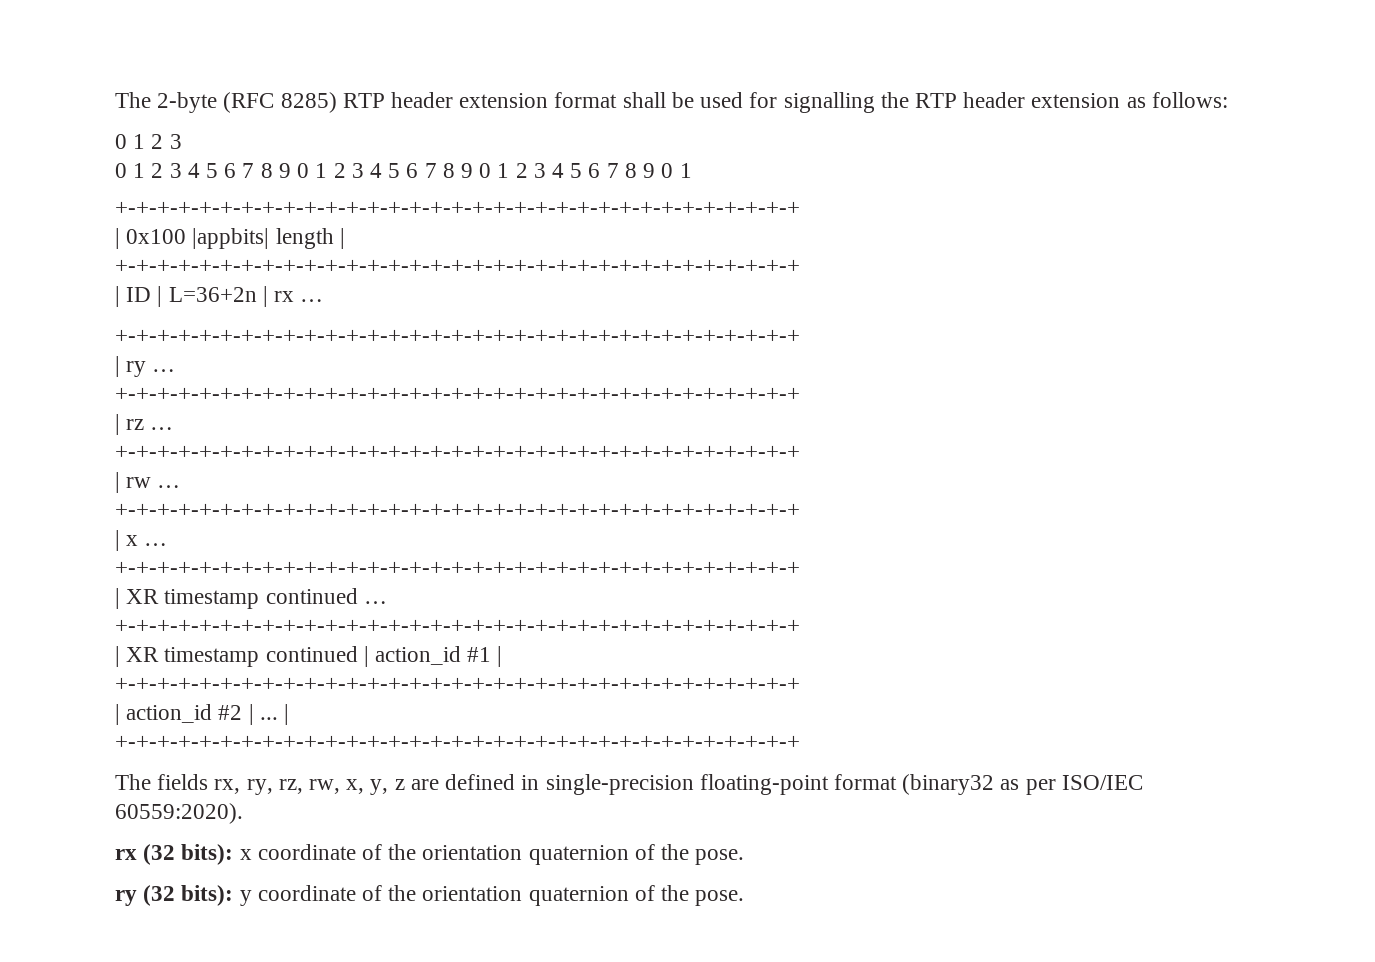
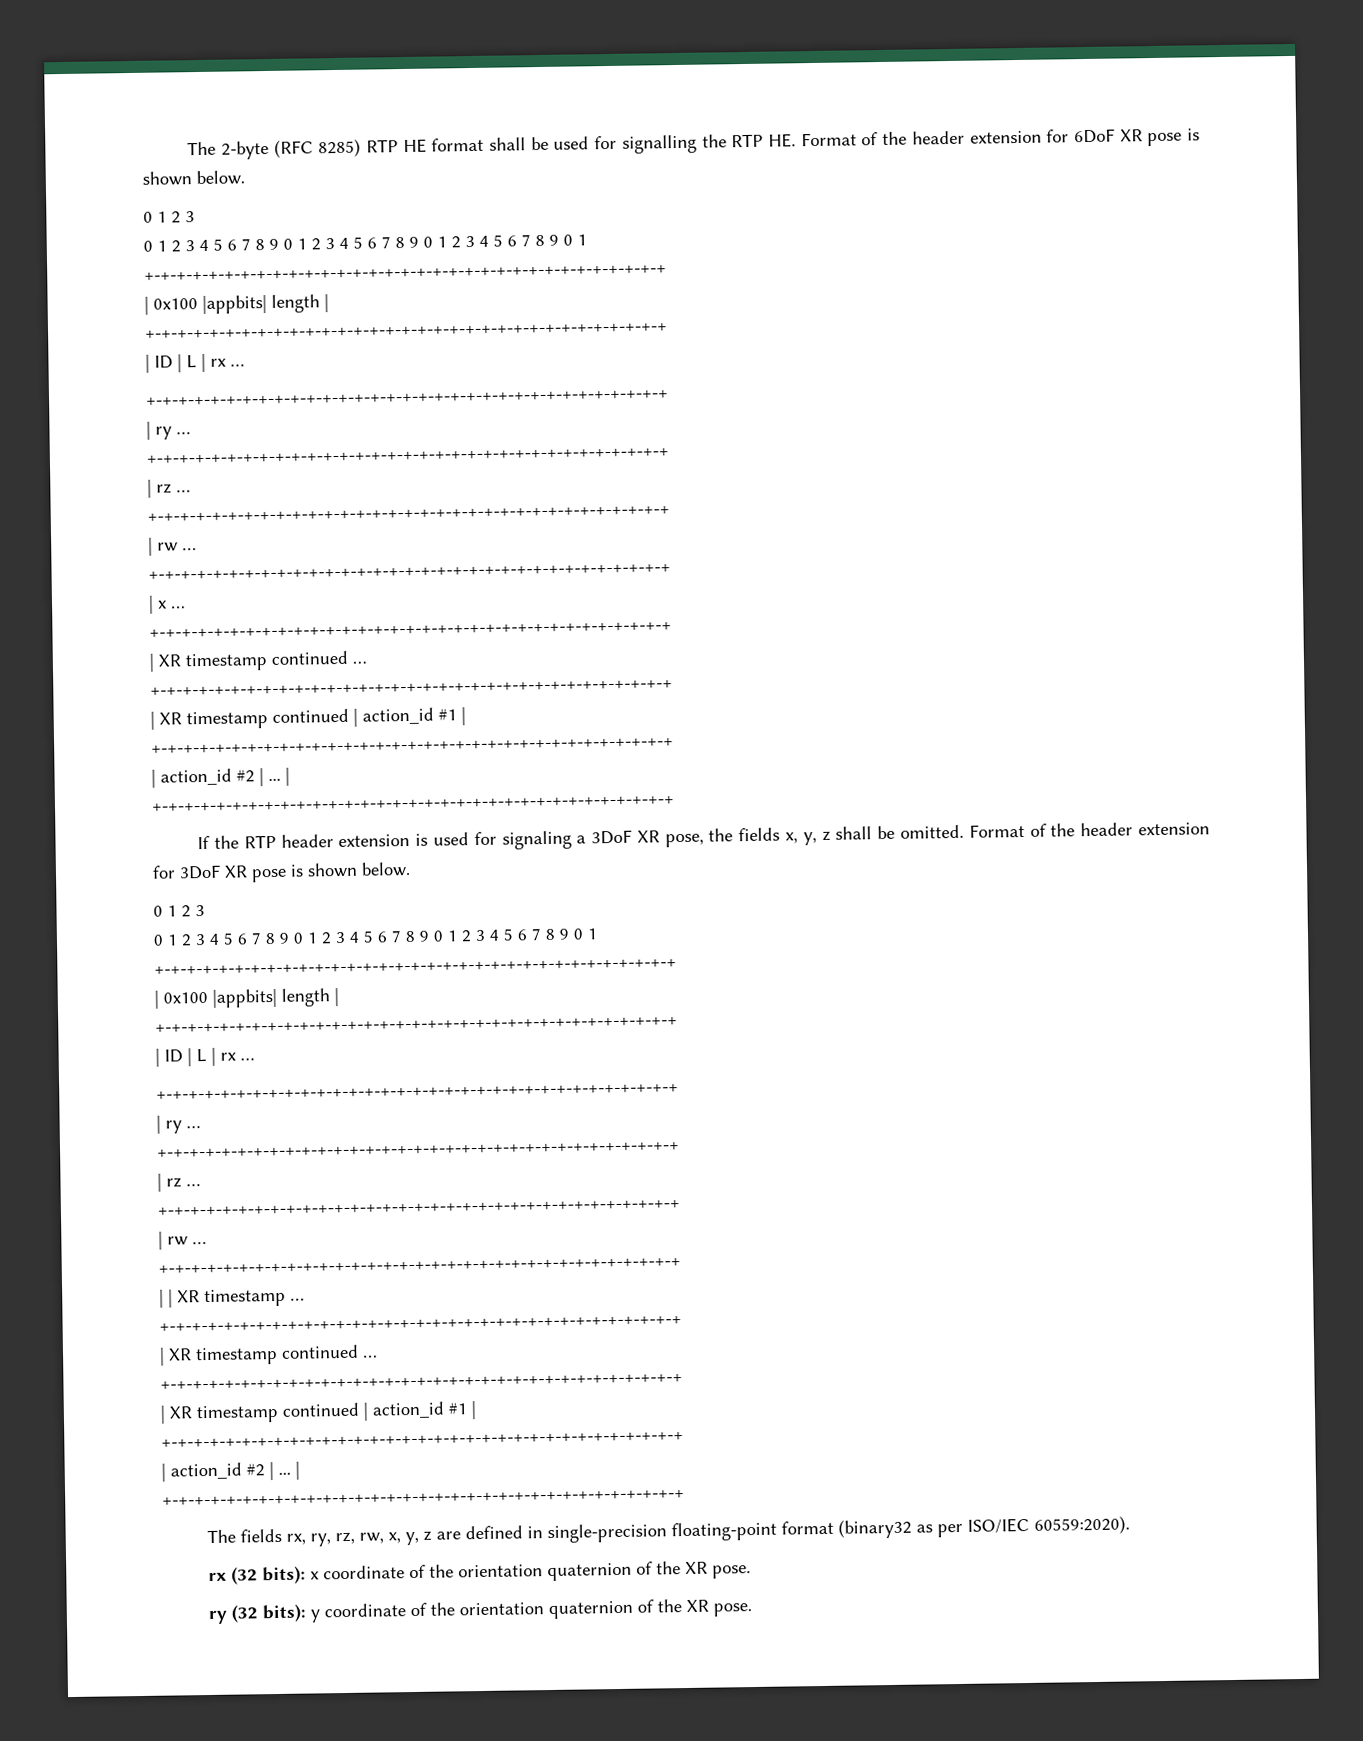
[391,92,549,108] header extension -> [402,138,427,154] HE
[963,92,1228,108] header extension as follows: -> [767,128,1200,148] [142,170,245,186] HE. Format of the header extension for 6DoF XR pose is shown below.
[168,287,257,302] L=36+2n -> [186,355,197,369] L
(800, 742) none -> [197,822,1210,850] [152,861,411,883] [153,904,205,918] [153,928,597,947] [154,958,677,975] [154,988,339,1009] [155,1016,678,1033] [155,1047,255,1067] [156,1083,679,1100] [156,1115,201,1134] [157,1141,680,1158] [157,1173,201,1192] [157,1199,680,1216] [158,1231,207,1250] [158,1257,681,1274] [159,1288,305,1308] [159,1315,682,1332] [159,1344,378,1366] [160,1373,683,1390] [160,1401,477,1424] [161,1431,684,1448] [161,1461,300,1482] [162,1489,685,1506] // If the RTP header extension is used for signaling a 3DoF XR pose, the fields x, y, z shall be omitted. Format of the header extension for 3DoF XR pose is shown below. // 0 1 2 3 // 0 1 2 3 4 5 6 7 8 9 0 1 2 3 4 5 6 7 8 9 0 1 2 3 4 5 6 7 8 9 0 1 // +-+-+-+-+-+-+-+-+-+-+-+-+-+-+-+-+-+-+-+-+-+-+-+-+-+-+-+-+-+-+-+-+ // | 0x100 |appbits| length | // +-+-+-+-+-+-+-+-+-+-+-+-+-+-+-+-+-+-+-+-+-+-+-+-+-+-+-+-+-+-+-+-+ // | ID | L | rx … // +-+-+-+-+-+-+-+-+-+-+-+-+-+-+-+-+-+-+-+-+-+-+-+-+-+-+-+-+-+-+-+-+ // | ry … // +-+-+-+-+-+-+-+-+-+-+-+-+-+-+-+-+-+-+-+-+-+-+-+-+-+-+-+-+-+-+-+-+ // | rz … // +-+-+-+-+-+-+-+-+-+-+-+-+-+-+-+-+-+-+-+-+-+-+-+-+-+-+-+-+-+-+-+-+ // | rw … // +-+-+-+-+-+-+-+-+-+-+-+-+-+-+-+-+-+-+-+-+-+-+-+-+-+-+-+-+-+-+-+-+ // | | XR timestamp … // +-+-+-+-+-+-+-+-+-+-+-+-+-+-+-+-+-+-+-+-+-+-+-+-+-+-+-+-+-+-+-+-+ // | XR timestamp continued … // +-+-+-+-+-+-+-+-+-+-+-+-+-+-+-+-+-+-+-+-+-+-+-+-+-+-+-+-+-+-+-+-+ // | XR timestamp continued | action_id #1 | // +-+-+-+-+-+-+-+-+-+-+-+-+-+-+-+-+-+-+-+-+-+-+-+-+-+-+-+-+-+-+-+-+ // | action_id #2 | ... | // +-+-+-+-+-+-+-+-+-+-+-+-+-+-+-+-+-+-+-+-+-+-+-+-+-+-+-+-+-+-+-+-+
(690, 852) none -> [685,1561,709,1575] XR
(690, 893) none -> [686,1599,710,1613] XR

